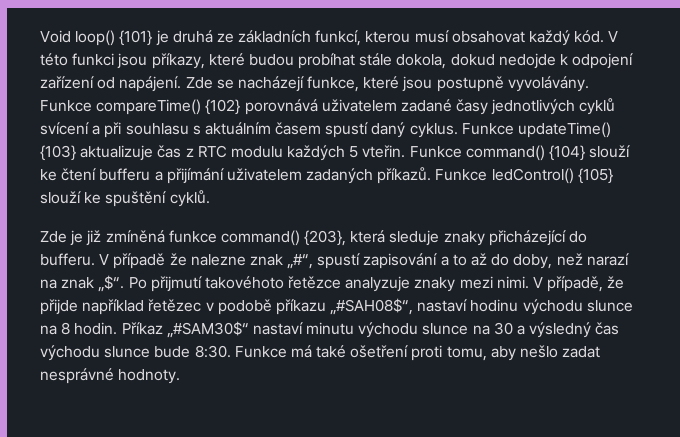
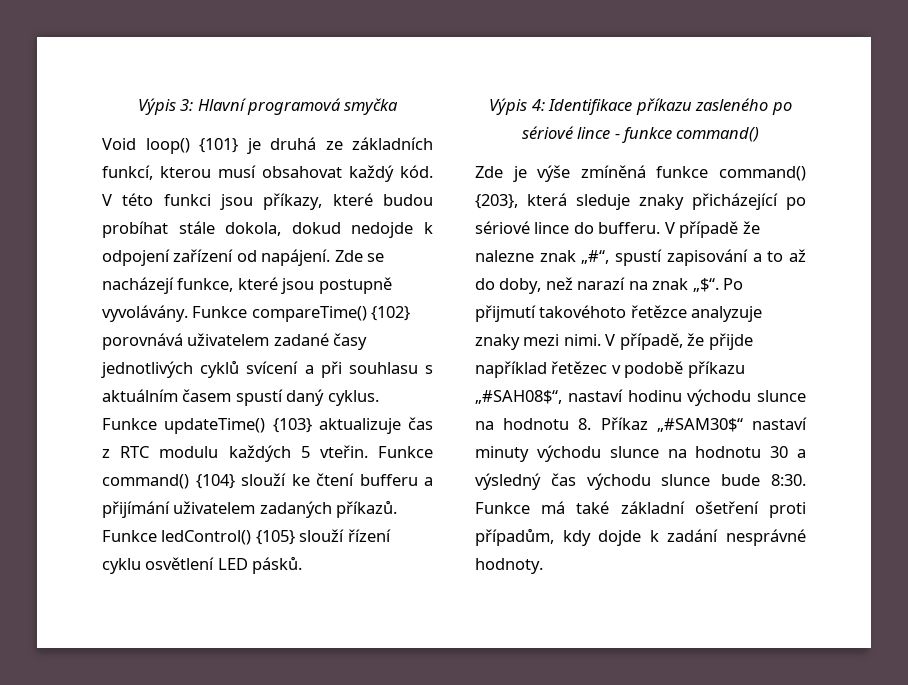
(40, 36) none -> [137,98,399,115] Výpis 3: Hlavní programová smyčka //
[84,190,210,207] ke spuštění cyklů. -> [347,529,391,542] [102,556,303,574] [489,98,792,115] [521,126,760,143] řízení cyklu osvětlení LED pásků. // Výpis 4: Identifikace příkazu zasleného po sériové lince - funkce command()
[86,230,102,246] již -> [537,165,571,182] výše
(566, 238) none -> [786,197,806,210] [475,221,570,234] po sériové lince
[61,322,118,335] 8 hodin. -> [503,418,592,430] hodnotu 8.
[306,322,490,338] minutu východu slunce na -> [475,445,762,462] minuty východu slunce na hodnotu
(347, 351) none -> [620,501,685,514] základní
[446,345,601,361] tomu, aby nešlo zadat -> [475,528,719,546] případům, kdy dojde k zadání

